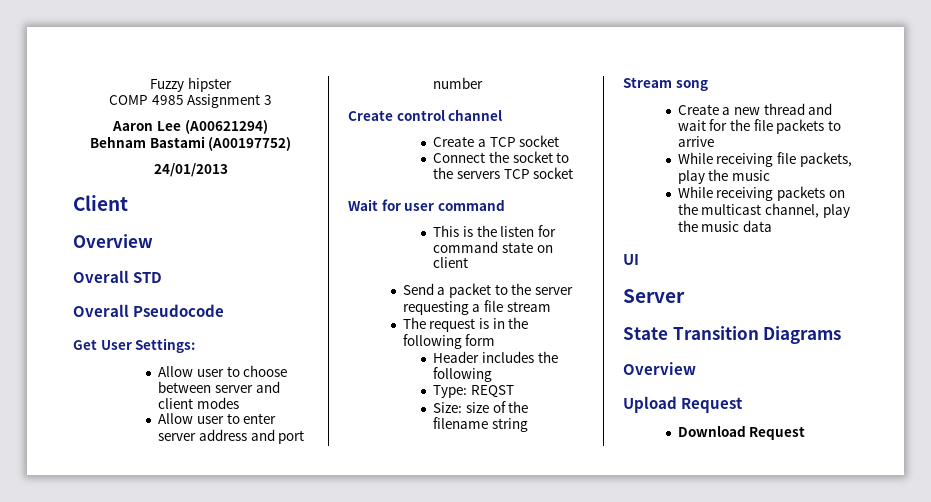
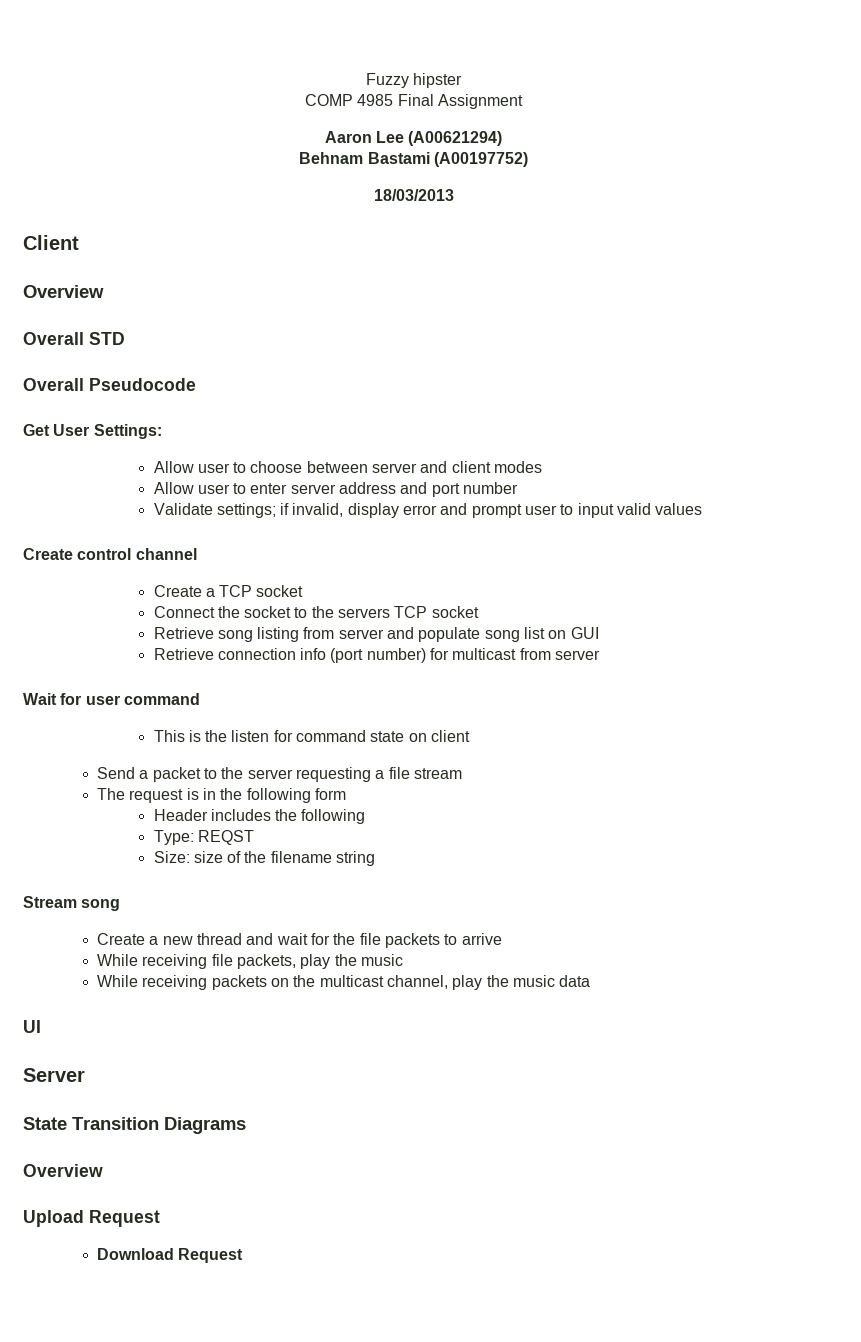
(184, 100) none -> [397,94,434,106] Final
[263,95,272,105] 3 -> (523, 101) none
[153,163,228,177] 24/01/2013 -> [373,189,454,201] 18/03/2013
(484, 83) none -> [153,503,703,518] // Validate settings; if invalid, display error and prompt user to input valid values
(574, 173) none -> [153,627,599,642] [153,648,601,663] // Retrieve song listing from server and populate song list on GUI // Retrieve connection info (port number) for multicast from server

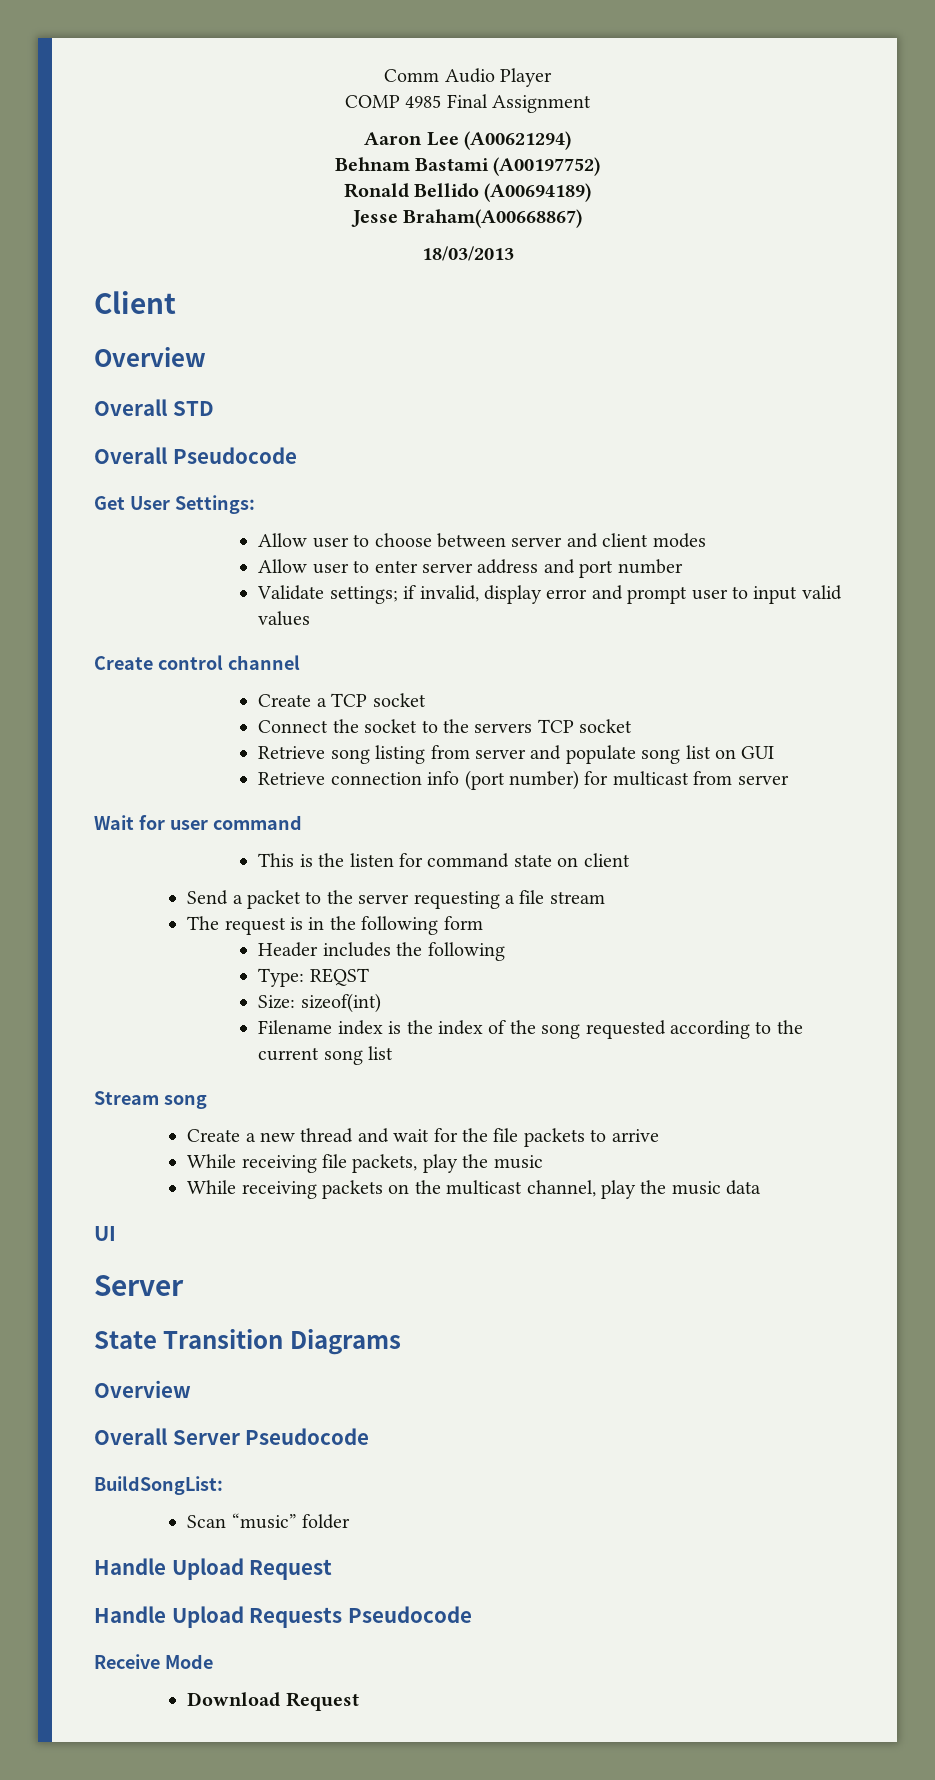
[365,73,463,88] Fuzzy hipster -> [384,68,552,87] Comm Audio Player
(528, 159) none -> [343,183,592,202] [350,209,583,228] // Ronald Bellido (A00694189) // Jesse Braham(A00668867)
[193,851,376,866] size of the filename string -> [300,993,381,1013] [258,1020,803,1039] [258,1046,394,1065] sizeof(int) // Filename index is the index of the song requested according to the current song list
[23,1210,160,1227] Upload Request -> [94,1428,370,1445] [94,1476,223,1495] [187,1513,350,1529] [94,1558,333,1580] [94,1606,472,1628] [94,1654,213,1669] Overall Server Pseudocode // BuildSongList: // Scan “music” folder // Handle Upload Request // Handle Upload Requests Pseudocode // Receive Mode

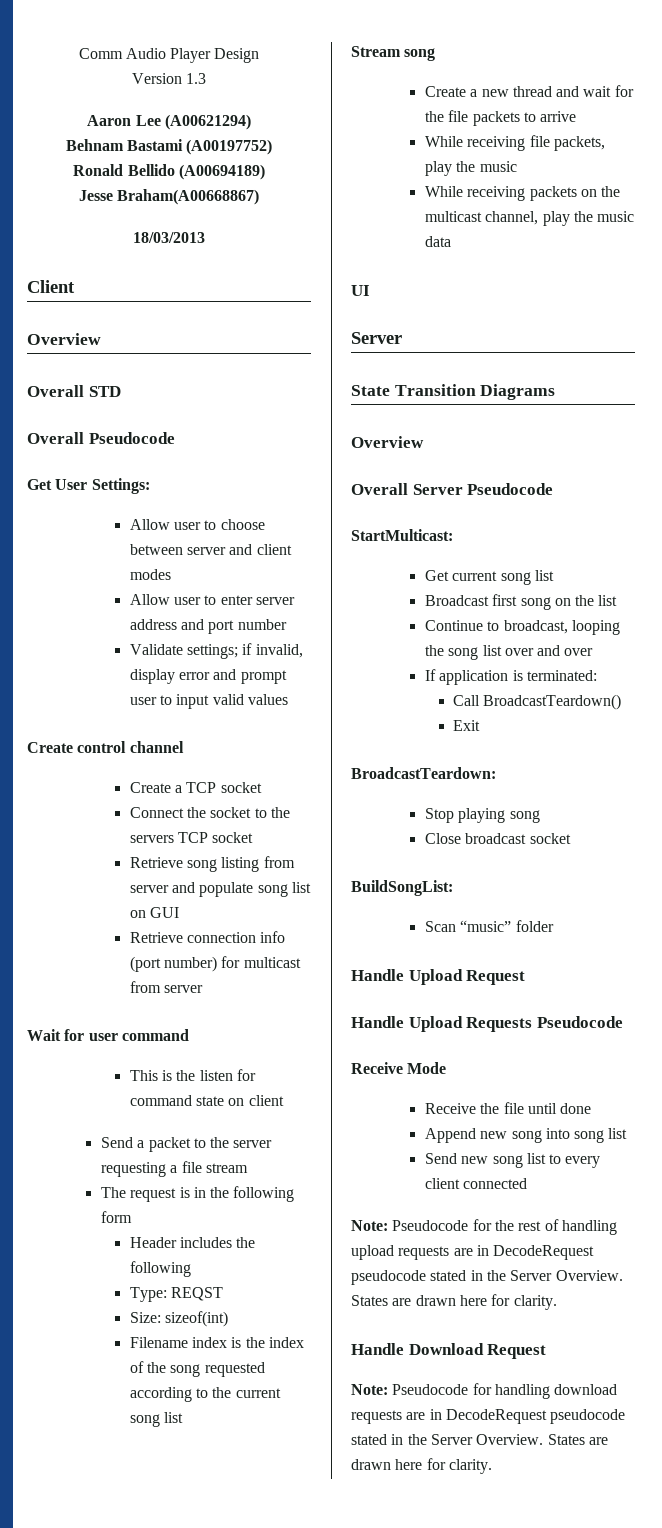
[344,94,592,113] // COMP 4985 Final Assignment -> [214,48,260,63] [131,73,207,84] Design // Version 1.3
(370, 1436) none -> [351,529,453,541] [424,570,554,585] [424,594,618,610] [424,620,620,635] [424,645,594,660] [424,669,597,685] [453,694,622,710] [453,720,481,731] [351,767,496,779] [424,808,540,823] [424,833,571,844] // StartMulticast: // Get current song list // Broadcast first song on the list // Continue to broadcast, looping the song list over and over // If application is terminated: // Call BroadcastTeardown() // Exit // BroadcastTeardown: // Stop playing song // Close broadcast socket
[187,1692,359,1711] Download Request -> [424,1102,592,1114] [424,1128,628,1143] [424,1153,601,1168] [424,1178,528,1189] [351,1219,617,1235] [351,1245,595,1260] [351,1270,623,1285] [351,1294,557,1310] [351,1343,547,1359] [351,1383,618,1399] [351,1409,626,1424] [351,1434,608,1445] [351,1458,492,1474] Receive the file until done // Append new song into song list // Send new song list to every client connected // Note: Pseudocode for the rest of handling upload requests are in DecodeRequest pseudocode stated in the Server Overview. States are drawn here for clarity. // Handle Download Request // Note: Pseudocode for handling download requests are in DecodeRequest pseudocode stated in the Server Overview. States are drawn here for clarity.

